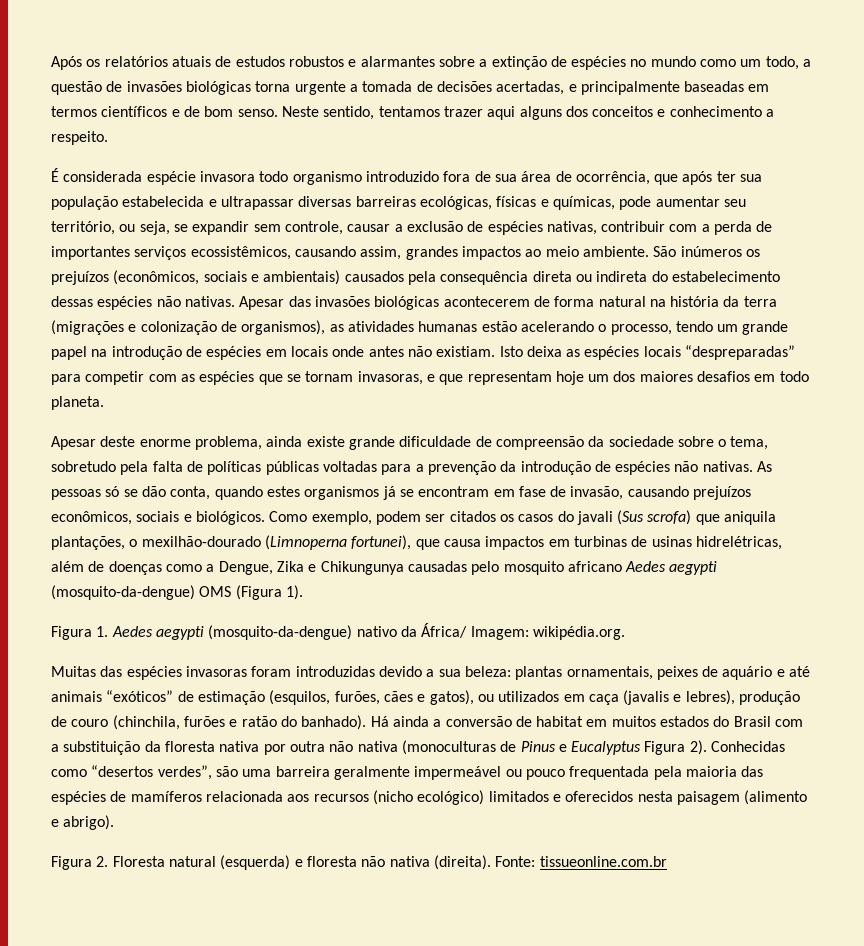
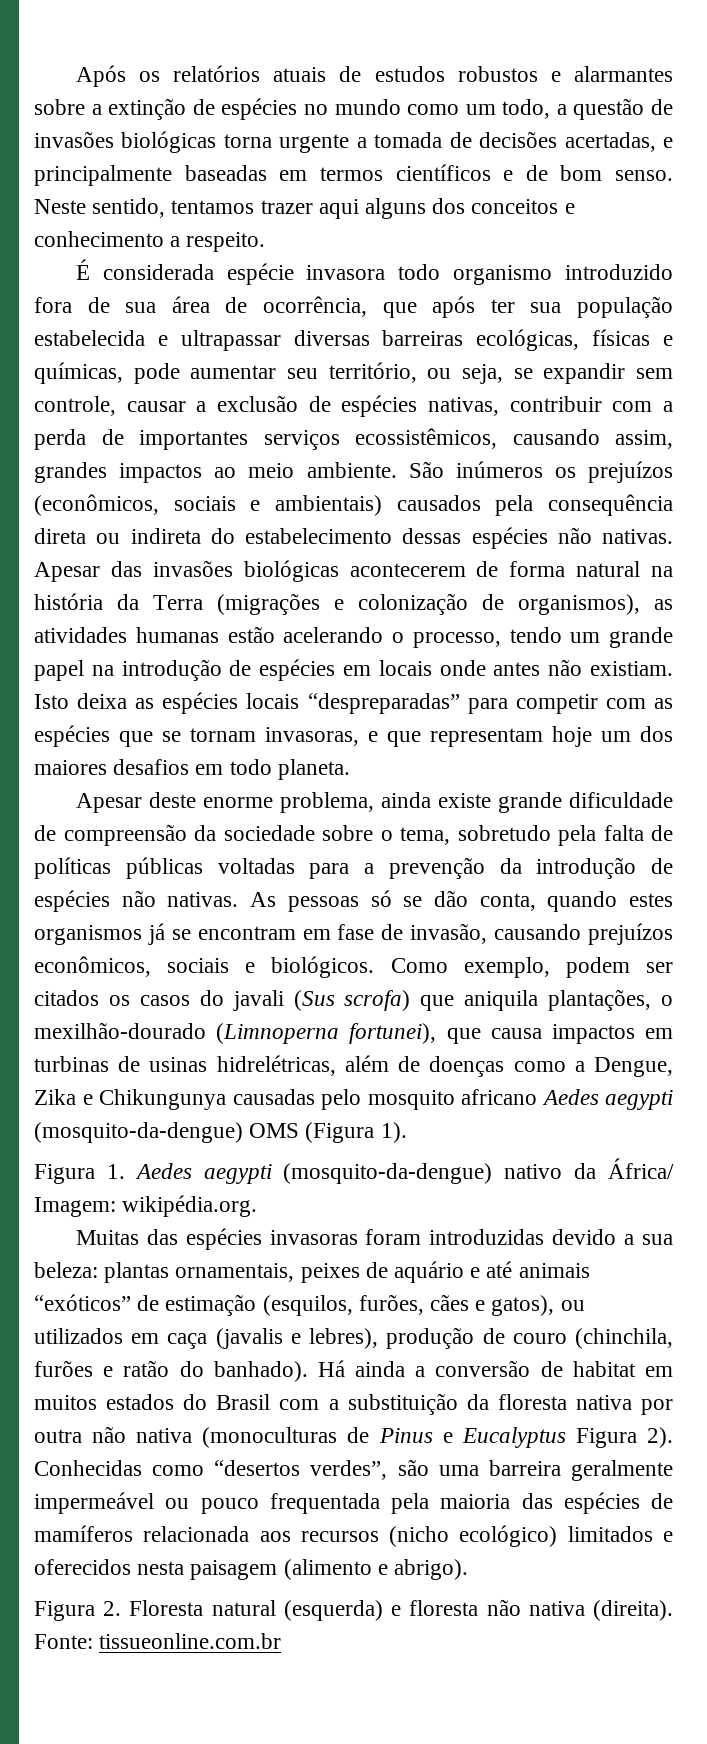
[743,296,777,307] terra -> [153,595,203,610] Terra

